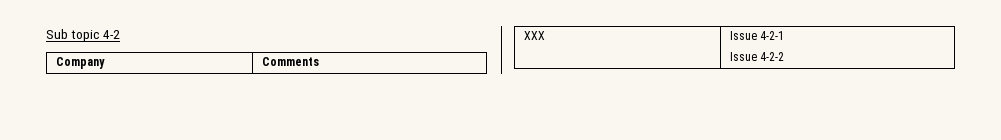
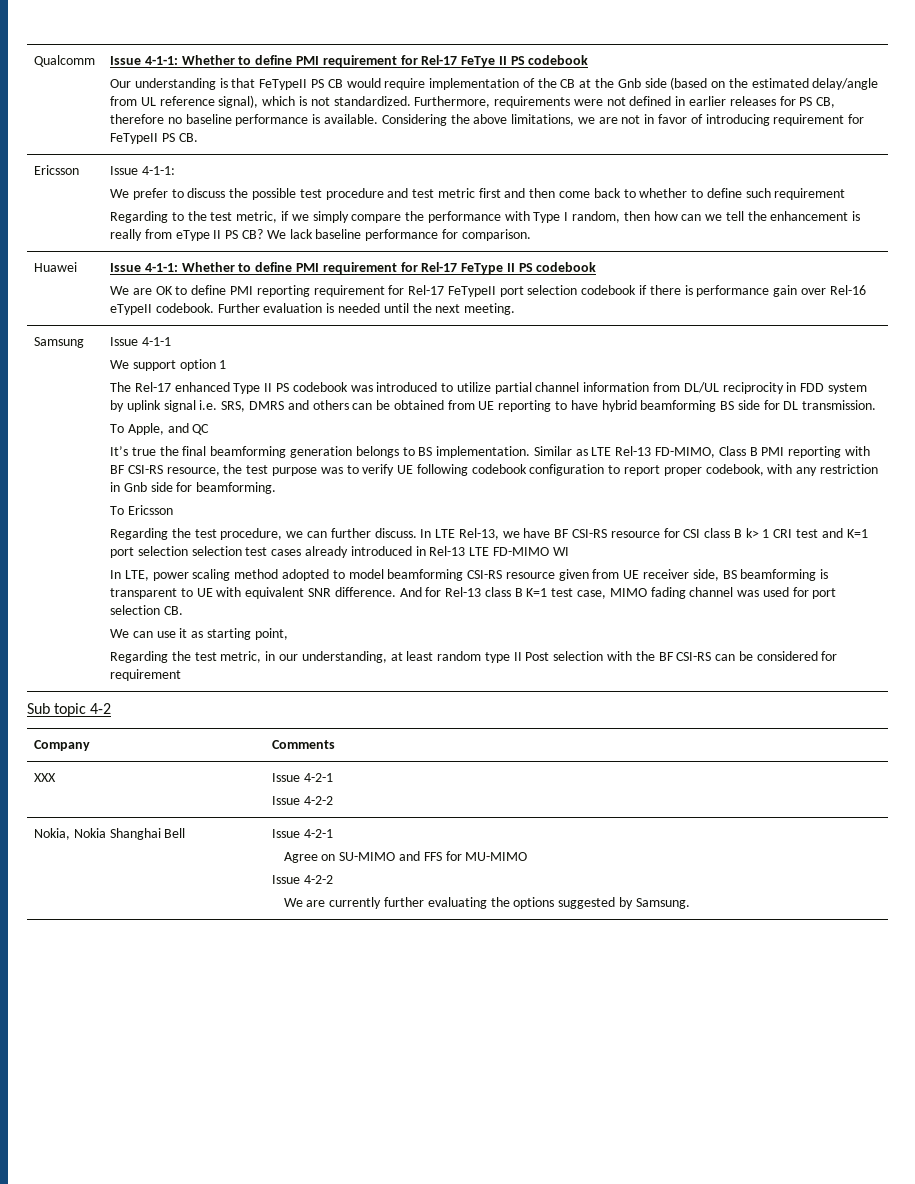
(46, 34) none -> [34,55,96,67] [110,55,589,67] [110,77,879,90] [110,95,836,108] [110,114,865,126] [110,133,198,144] [34,165,80,175] [110,166,175,175] [110,188,846,200] [110,211,861,223] [110,229,531,241] [34,262,78,272] [110,262,597,274] [110,285,866,297] [110,303,516,315] [34,337,85,348] [110,337,171,346] [110,359,227,371] [110,382,867,394] [110,400,877,412] [110,423,210,435] [110,446,870,458] [110,464,878,476] [110,482,277,494] [110,505,173,515] [110,528,868,540] [110,546,569,558] [110,569,829,581] [110,587,837,599] [110,605,183,615] [110,628,288,640] [110,651,838,663] [110,669,182,681] Qualcomm | Issue 4-1-1: Whether to define PMI requirement for Rel-17 FeTye II PS codebook // Our understanding is that FeTypeII PS CB would require implementation of the CB at the Gnb side (based on the estimated delay/angle from UL reference signal), which is not standardized. Furthermore, requirements were not defined in earlier releases for PS CB, therefore no baseline performance is available. Considering the above limitations, we are not in favor of introducing requirement for FeTypeII PS CB. // Ericsson | Issue 4-1-1: // We prefer to discuss the possible test procedure and test metric first and then come back to whether to define such requirement // Regarding to the test metric, if we simply compare the performance with Type I random, then how can we tell the enhancement is really from eType II PS CB? We lack baseline performance for comparison. // Huawei | Issue 4-1-1: Whether to define PMI requirement for Rel-17 FeType II PS codebook // We are OK to define PMI reporting requirement for Rel-17 FeTypeII port selection codebook if there is performance gain over Rel-16 eTypeII codebook. Further evaluation is needed until the next meeting. // Samsung | Issue 4-1-1 // We support option 1 // The Rel-17 enhanced Type II PS codebook was introduced to utilize partial channel information from DL/UL reciprocity in FDD system by uplink signal i.e. SRS, DMRS and others can be obtained from UE reporting to have hybrid beamforming BS side for DL transmission. // To Apple, and QC // It’s true the final beamforming generation belongs to BS implementation. Similar as LTE Rel-13 FD-MIMO, Class B PMI reporting with BF CSI-RS resource, the test purpose was to verify UE following codebook configuration to report proper codebook, with any restriction in Gnb side for beamforming. // To Ericsson // Regarding the test procedure, we can further discuss. In LTE Rel-13, we have BF CSI-RS resource for CSI class B k> 1 CRI test and K=1 port selection selection test cases already introduced in Rel-13 LTE FD-MIMO WI // In LTE, power scaling method adopted to model beamforming CSI-RS resource given from UE receiver side, BS beamforming is transparent to UE with equivalent SNR difference. And for Rel-13 class B K=1 test case, MIMO fading channel was used for port selection CB. // We can use it as starting point, // Regarding the test metric, in our understanding, at least random type II Post selection with the BF CSI-RS can be considered for requirement //
(785, 56) none -> [34,828,186,840] [272,829,333,838] [283,851,528,863] [272,875,333,884] [283,897,690,909] // Nokia, Nokia Shanghai Bell | Issue 4-2-1 // Agree on SU-MIMO and FFS for MU-MIMO // Issue 4-2-2 // We are currently further evaluating the options suggested by Samsung.

